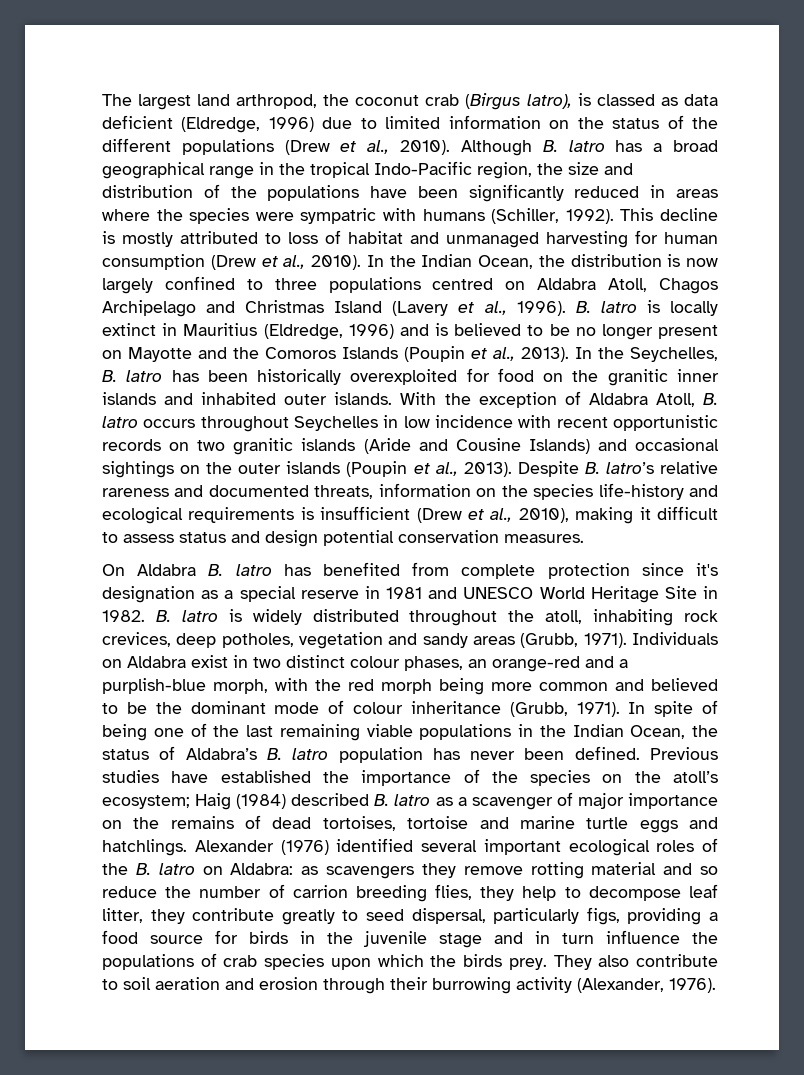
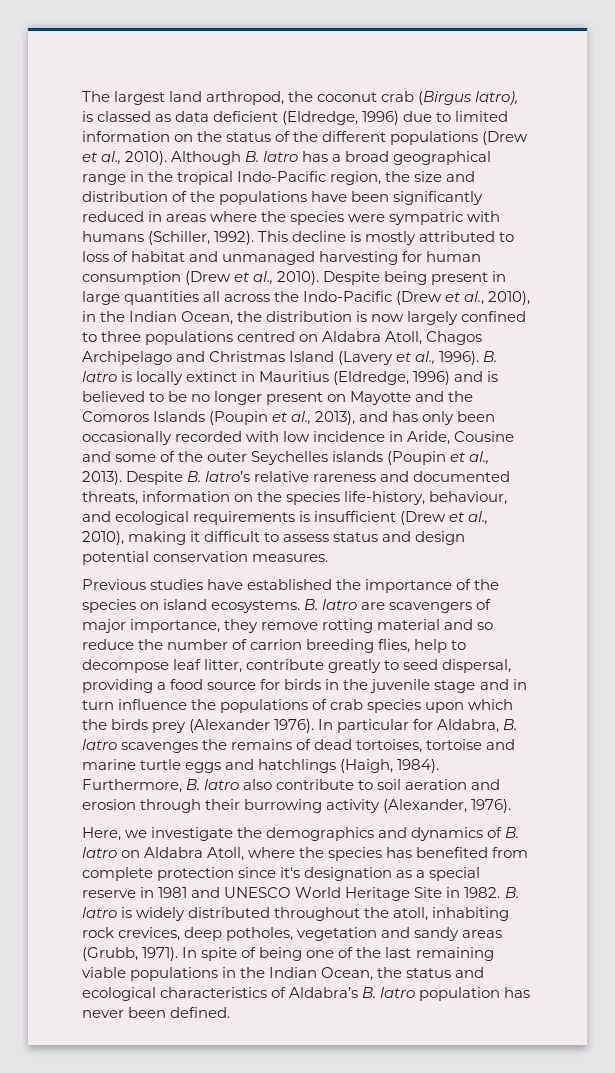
[366,255,384,267] In -> [323,271,507,285] [82,291,531,305] [82,311,96,322] Despite being present in large quantities all across the Indo-Pacific (Drew et al., 2010), in
[521,347,718,362] [102,368,719,386] [102,391,718,408] [102,415,718,432] [102,438,720,455] [102,461,201,478] 2013). In the Seychelles, B. latro has been historically overexploited for food on the granitic inner islands and inhabited outer islands. With the exception of Aldabra Atoll, B. latro occurs throughout Seychelles in low incidence with recent opportunistic records on two granitic islands (Aride and Cousine Islands) and occasional sightings on -> [315,411,496,425] [82,431,515,445] [82,451,176,462] 2013), and has only been occasionally recorded with low incidence in Aride, Cousine and some of
(282, 468) none -> [251,451,329,465] Seychelles
[598,483,684,500] life-history -> [344,491,508,505] life-history, behaviour,
[102,564,272,576] On Aldabra B. latro -> [82,579,500,593] [82,599,492,613] [82,619,494,633] [82,639,467,653] [82,659,512,673] [82,679,527,693] [82,699,514,713] [82,719,518,733] [82,739,516,753] [82,759,440,773] [82,779,501,793] [82,799,512,813] [82,827,520,841] [82,847,383,861] Previous studies have established the importance of the species on island ecosystems. B. latro are scavengers of major importance, they remove rotting material and so reduce the number of carrion breeding flies, help to decompose leaf litter, contribute greatly to seed dispersal, providing a food source for birds in the juvenile stage and in turn influence the populations of crab species upon which the birds prey (Alexander 1976). In particular for Aldabra, B. latro scavenges the remains of dead tortoises, tortoise and marine turtle eggs and hatchlings (Haigh, 1984). Furthermore, B. latro also contribute to soil aeration and erosion through their burrowing activity (Alexander, 1976). // Here, we investigate the demographics and dynamics of B. latro on Aldabra Atoll, where the species
[631,632,718,645] [102,655,628,672] [102,678,718,695] [102,700,620,717] Individuals on Aldabra exist in two distinct colour phases, an orange-red and a purplish-blue morph, with the red morph being more common and believed to be the dominant mode of colour inheritance (Grubb, 1971). -> (179, 954) none
(149, 754) none -> [455,967,485,978] [82,987,268,1001] and ecological characteristics
[650,747,718,760] [102,769,718,786] [102,792,718,810] [102,815,719,833] [102,838,718,856] [102,862,718,879] [102,884,718,902] [102,907,719,925] [102,930,718,948] [102,953,719,970] [102,977,716,994] Previous studies have established the importance of the species on the atoll’s ecosystem; Haig (1984) described B. latro as a scavenger of major importance on the remains of dead tortoises, tortoise and marine turtle eggs and hatchlings. Alexander (1976) identified several important ecological roles of the B. latro on Aldabra: as scavengers they remove rotting material and so reduce the number of carrion breeding flies, they help to decompose leaf litter, they contribute greatly to seed dispersal, particularly figs, providing a food source for birds in the juvenile stage and in turn influence the populations of crab species upon which the birds prey. They also contribute to soil aeration and erosion through their burrowing activity (Alexander, 1976). -> (231, 1012) none

